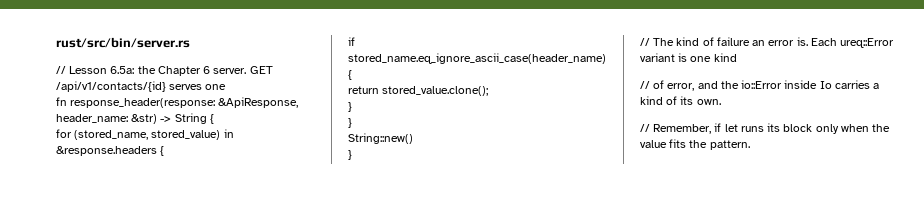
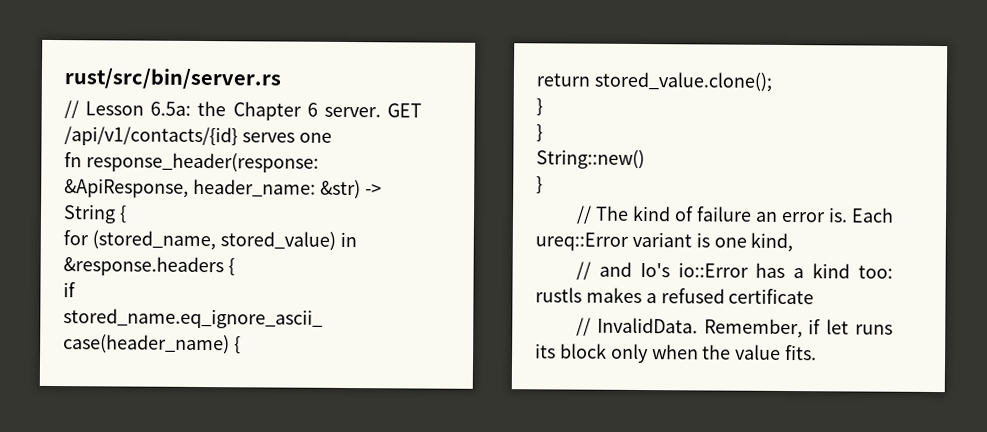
[713,53,737,62] [640,80,880,91] [640,96,721,105] [640,124,650,132] kind // // of error, and the io::Error inside Io carries a kind of its own. // // -> [750,232,794,253] [576,261,893,280] [535,287,815,305] [576,317,698,336] kind, // // and Io's io::Error has a kind too: rustls makes a refused certificate // // InvalidData.
[669,139,750,150] fits the pattern. -> [785,344,818,361] fits.

